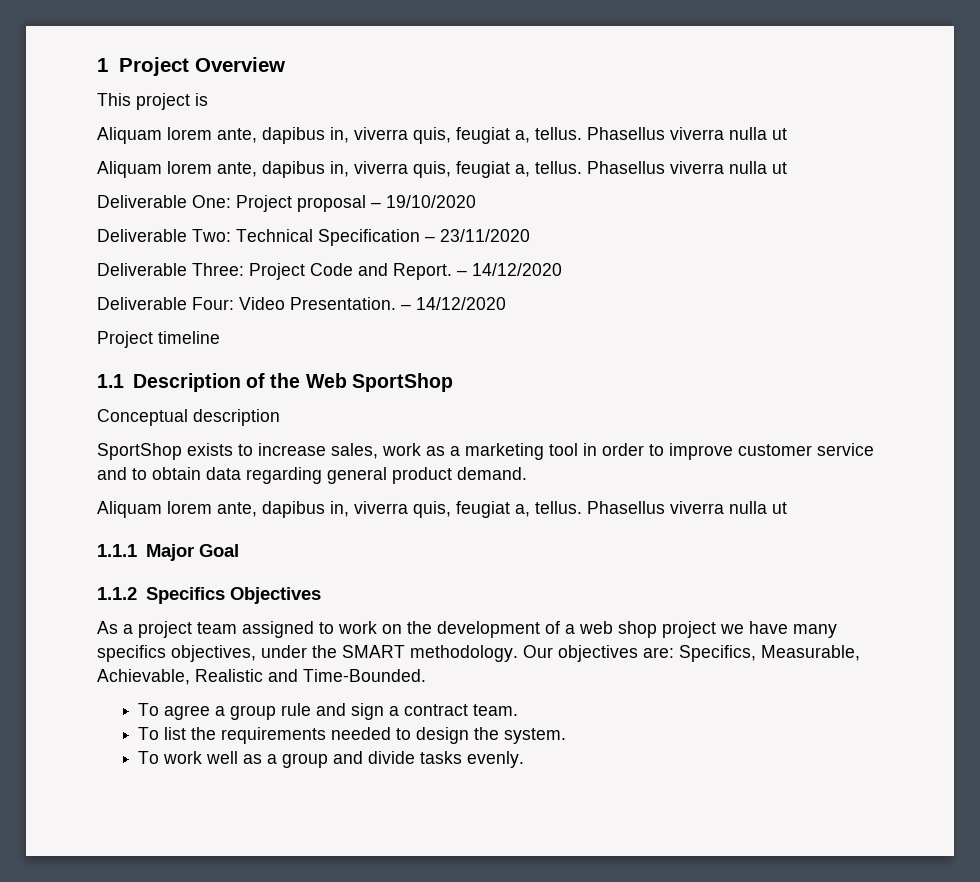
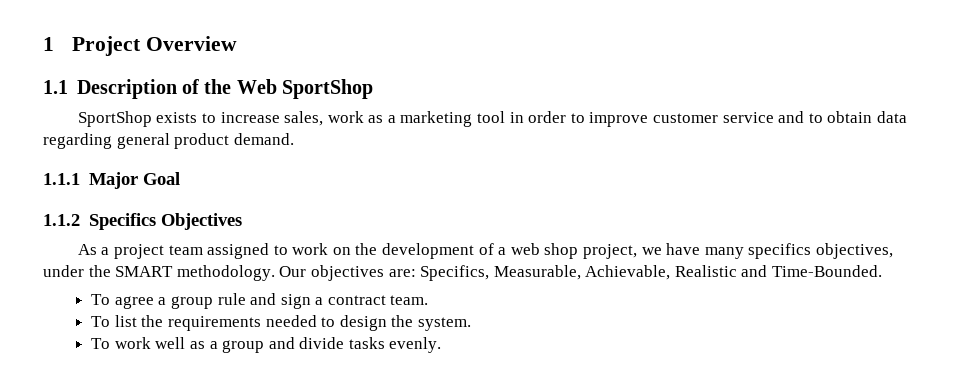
[97,93,208,110] [97,127,787,144] [97,161,787,178] [97,195,476,212] [97,229,530,246] [97,263,562,280] [97,297,506,310] [97,331,220,348] // This project is // Aliquam lorem ante, dapibus in, viverra quis, feugiat a, tellus. Phasellus viverra nulla ut // Aliquam lorem ante, dapibus in, viverra quis, feugiat a, tellus. Phasellus viverra nulla ut // Deliverable One: Project proposal – 19/10/2020 // Deliverable Two: Technical Specification – 23/11/2020 // Deliverable Three: Project Code and Report. – 14/12/2020 // Deliverable Four: Video Presentation. – 14/12/2020 // Project timeline -> (238, 43) none
[97,409,280,426] // Conceptual description -> (374, 89) none
[97,501,787,518] // Aliquam lorem ante, dapibus in, viverra quis, feugiat a, tellus. Phasellus viverra nulla ut -> (294, 139) none
[662,621,716,638] project -> [583,244,638,259] project,

